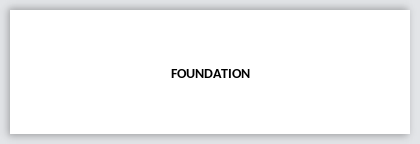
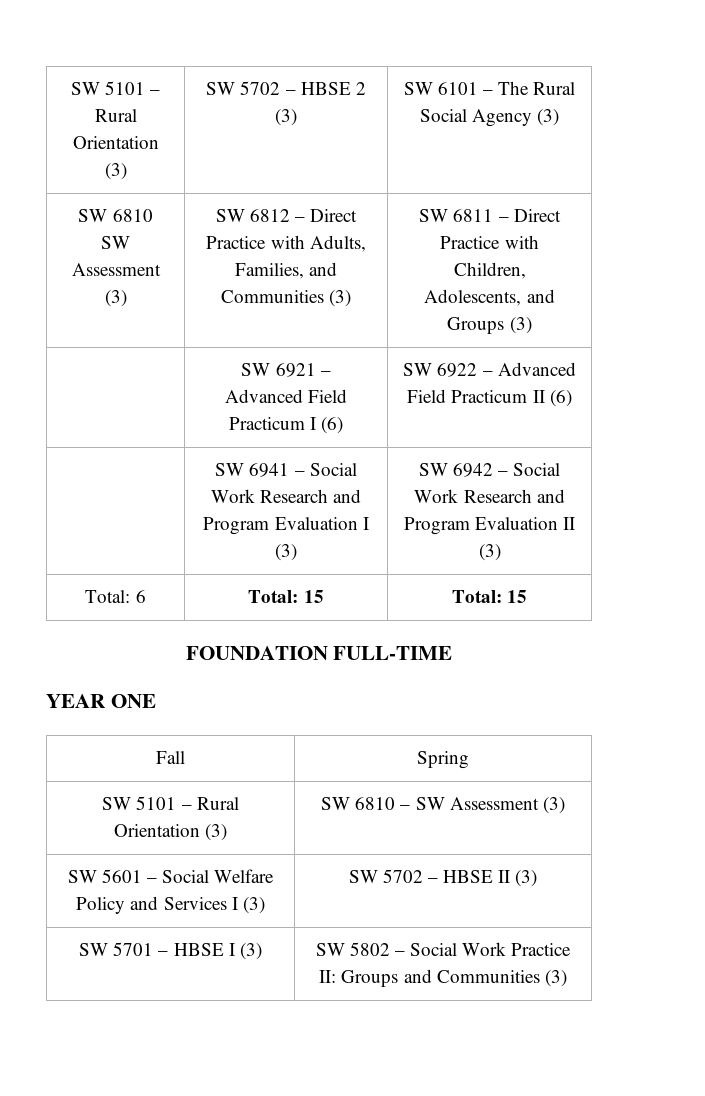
[170,69,250,78] FOUNDATION -> [70,81,161,95] [94,109,137,122] [72,136,159,149] [104,163,127,180] [206,81,366,95] [275,109,297,126] [403,81,576,95] [419,109,560,127] [78,209,153,222] [101,236,130,249] [71,263,161,276] [104,290,127,307] [215,209,358,222] [206,235,366,252] [234,262,338,279] [220,290,352,307] [419,209,561,222] [440,235,539,249] [453,262,526,279] [424,289,555,306] [447,317,532,334] [241,363,331,377] [224,389,348,403] [228,417,344,434] [403,362,576,377] [407,389,572,407] [215,463,357,477] [210,489,362,503] [203,517,369,535] [275,544,297,561] [418,463,561,477] [414,489,565,503] [403,517,576,535] [478,544,501,561] [85,590,146,603] [248,590,324,603] [451,590,528,603] [185,646,453,660] [46,694,156,708] [156,751,185,764] [417,751,469,769] [102,796,239,810] [113,824,228,841] [321,797,565,814] [67,869,275,883] [76,896,265,914] [348,869,538,887] [79,942,262,960] [315,942,572,956] [319,969,567,987] SW 5101 – Rural Orientation (3) | SW 5702 – HBSE 2 (3) | SW 6101 – The Rural Social Agency (3) // SW 6810 SW Assessment (3) | SW 6812 – Direct Practice with Adults, Families, and Communities (3) | SW 6811 – Direct Practice with Children, Adolescents, and Groups (3) // | SW 6921 – Advanced Field Practicum I (6) | SW 6922 – Advanced Field Practicum II (6) // | SW 6941 – Social Work Research and Program Evaluation I (3) | SW 6942 – Social Work Research and Program Evaluation II (3) // Total: 6 | Total: 15 | Total: 15 // FOUNDATION FULL-TIME // YEAR ONE // Fall | Spring // SW 5101 – Rural Orientation (3) | SW 6810 – SW Assessment (3) // SW 5601 – Social Welfare Policy and Services I (3) | SW 5702 – HBSE II (3) // SW 5701 – HBSE I (3) | SW 5802 – Social Work Practice II: Groups and Communities (3)

